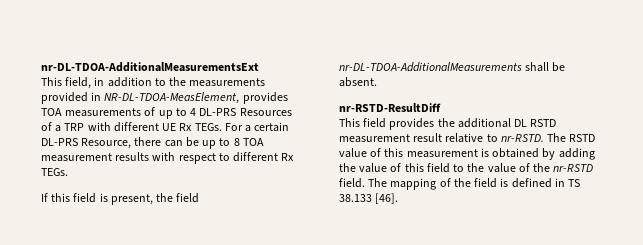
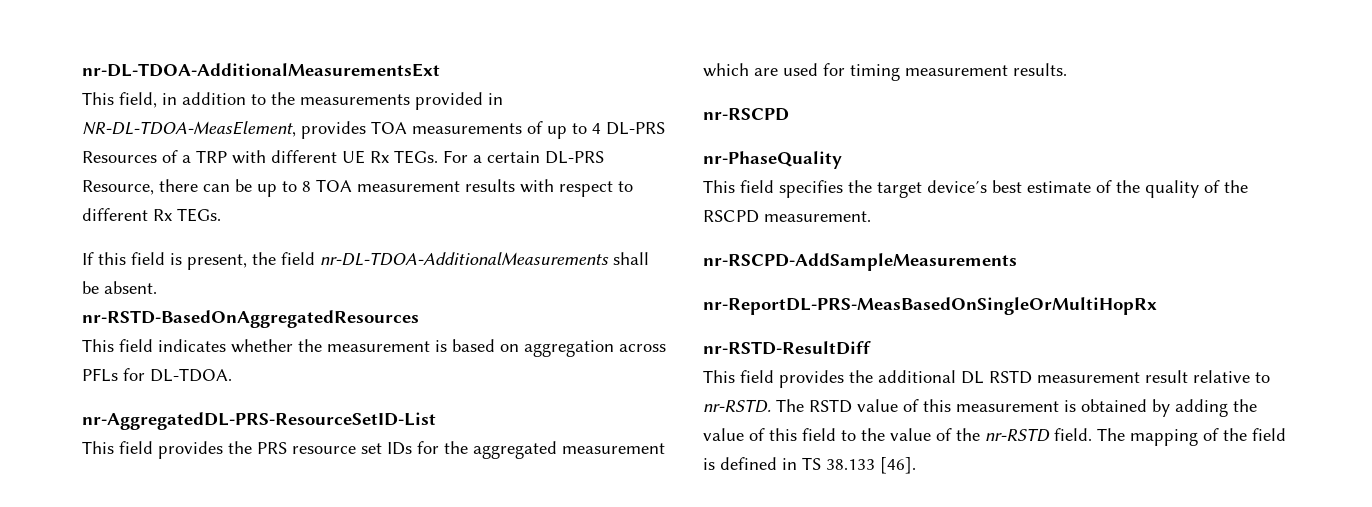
(377, 82) none -> [82,310,419,328] [82,339,666,357] [82,368,232,382] [82,412,436,430] [82,441,665,459] [703,63,1067,81] [703,108,789,121] [703,151,842,169] [703,180,1248,198] [703,210,871,223] [703,253,1017,271] [703,297,1157,315] // nr-RSTD-BasedOnAggregatedResources // This field indicates whether the measurement is based on aggregation across PFLs for DL-TDOA. // nr-AggregatedDL-PRS-ResourceSetID-List // This field provides the PRS resource set IDs for the aggregated measurement which are used for timing measurement results. // nr-RSCPD // nr-PhaseQuality // This field specifies the target device′s best estimate of the quality of the RSCPD measurement. // nr-RSCPD-AddSampleMeasurements // nr-ReportDL-PRS-MeasBasedOnSingleOrMultiHopRx

